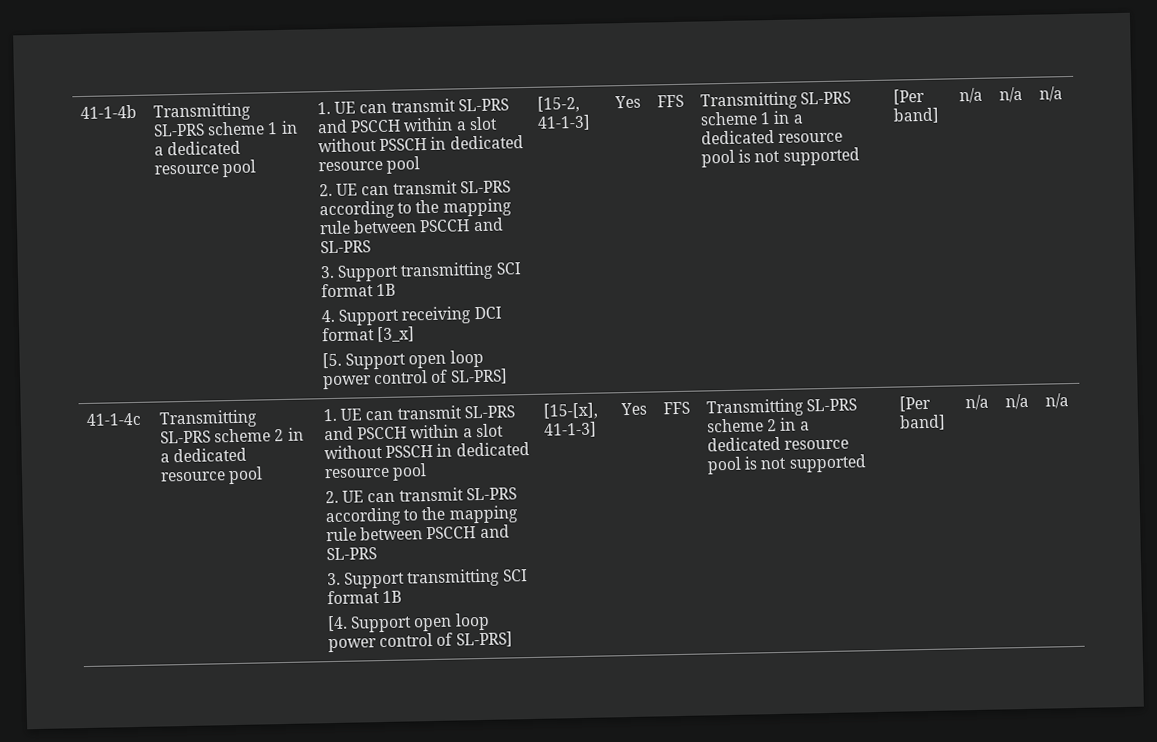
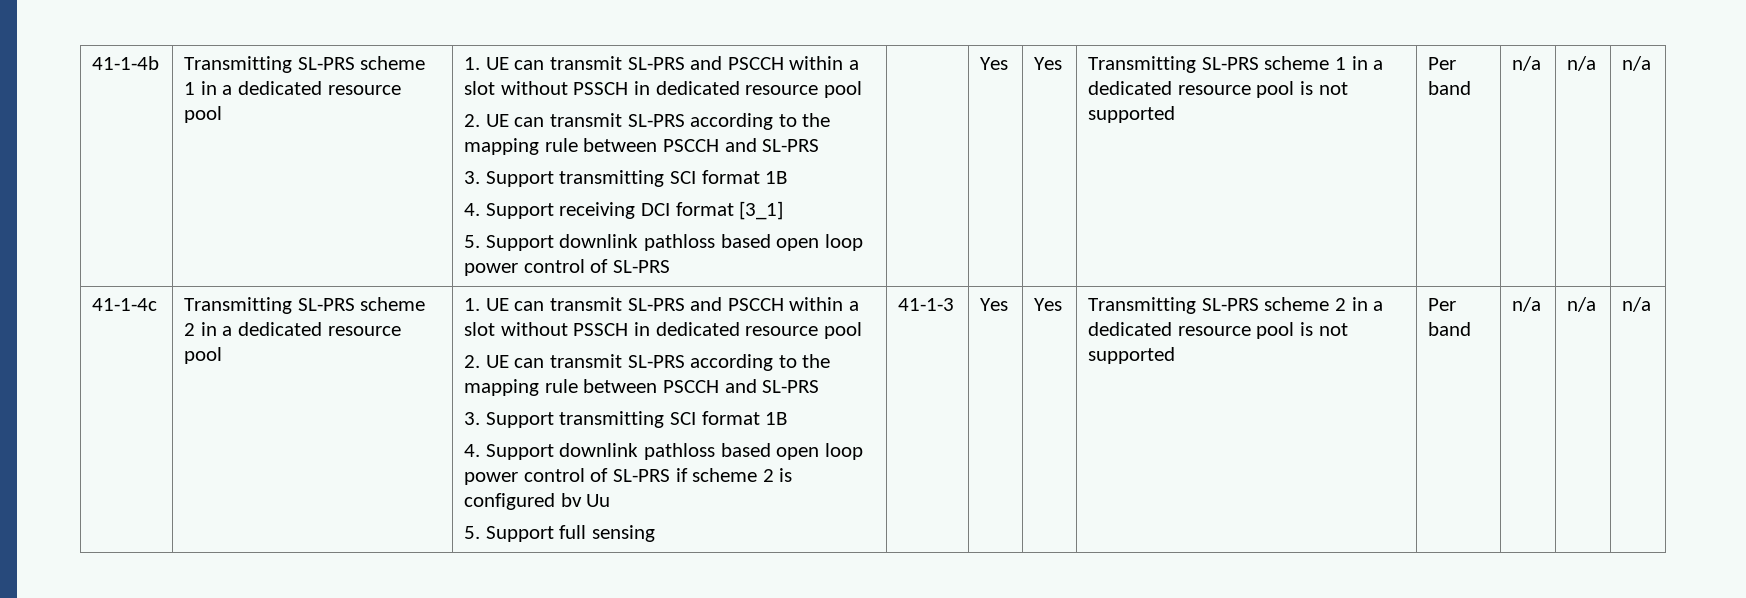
[377,326,416,343] [322,349,484,370] [323,368,508,390] [537,95,581,113] [537,114,592,131] [614,95,642,109] [657,94,685,108] [3_x] // [5. Support open loop power control of SL-PRS] | [15-2, 41-1-3] | Yes | FFS -> [739,201,784,220] [464,234,863,251] [464,259,671,276] [980,57,1009,70] [1034,57,1063,70] [3_1] // 5. Support downlink pathloss based open loop power control of SL-PRS | | Yes | Yes
[893,88,926,105] [893,107,941,124] [Per band] -> [1428,57,1457,70] [1428,81,1472,95] Per band
[327,612,490,633] [328,631,513,653] [543,402,599,420] [544,421,598,438] [620,402,648,416] [663,401,691,415] [4. Support open loop power control of SL-PRS] | [15-[x], 41-1-3] | Yes | FFS -> [464,443,863,460] [464,468,793,485] [464,493,611,510] [464,525,656,542] [898,298,955,311] [980,298,1009,311] [1034,298,1063,311] 4. Support downlink pathloss based open loop power control of SL-PRS if scheme 2 is configured bv Uu // 5. Support full sensing | 41-1-3 | Yes | Yes
[899,395,932,412] [899,414,947,431] [Per band] -> [1428,298,1457,311] [1428,322,1472,336] Per band

